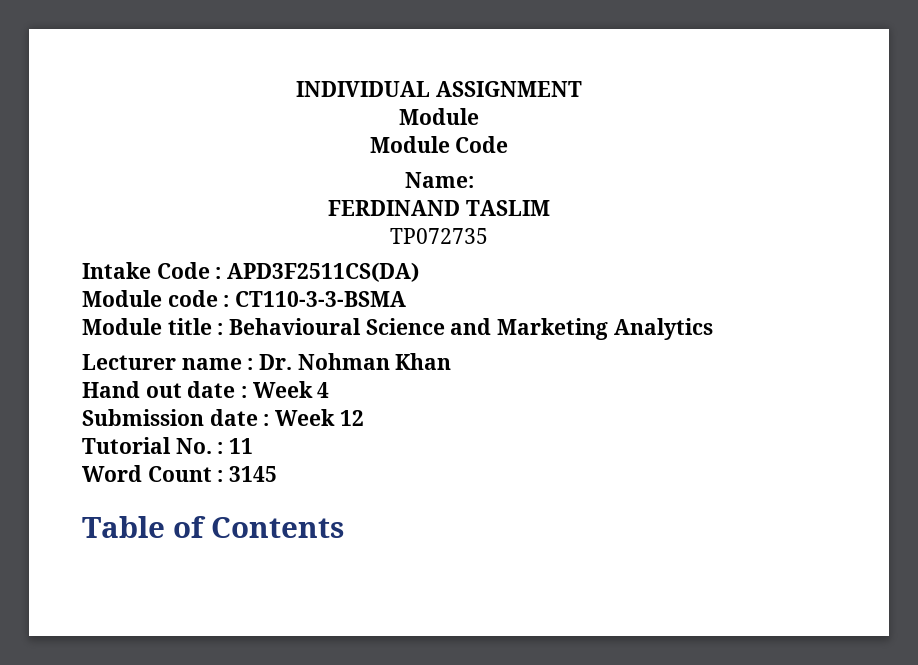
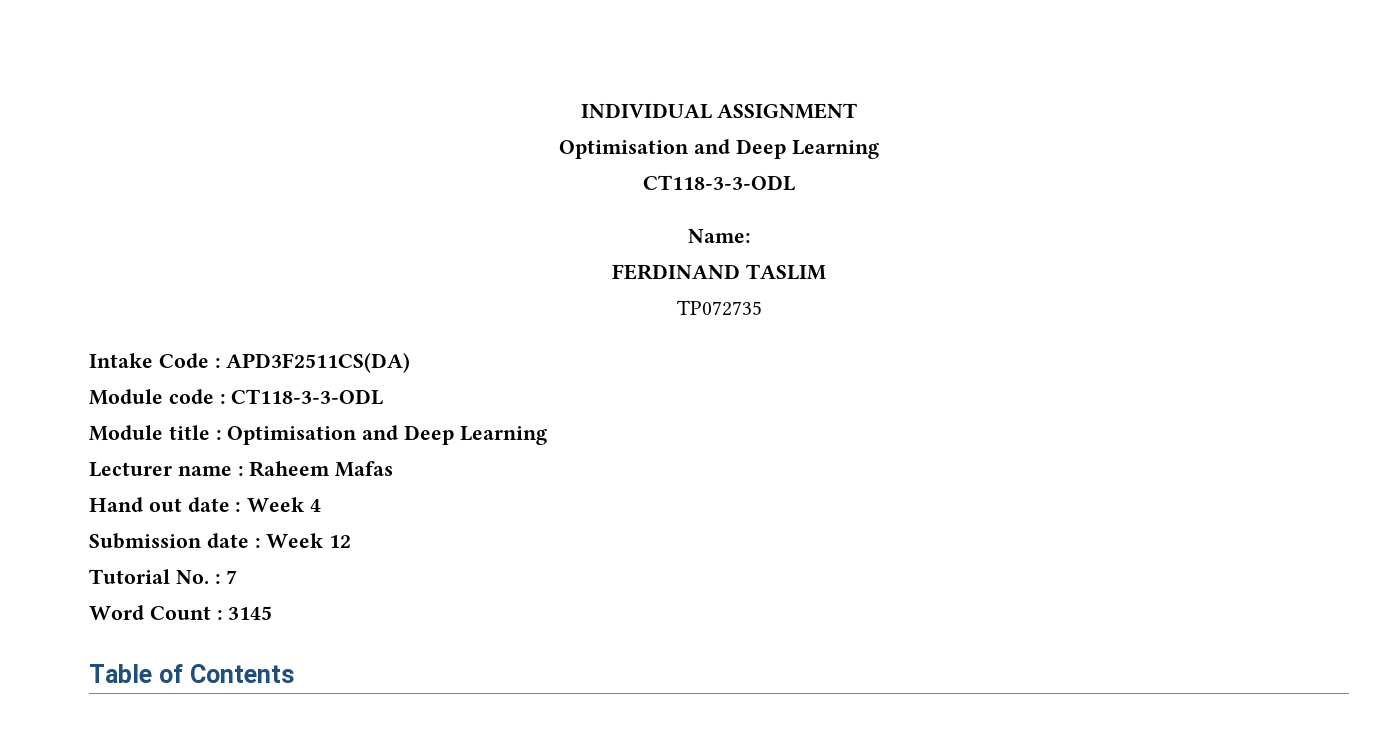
[399,108,479,125] [369,136,509,153] Module // Module Code -> [559,139,879,159] [643,175,795,191] Optimisation and Deep Learning // CT118-3-3-ODL
[235,291,407,307] CT110-3-3-BSMA -> [231,389,384,405] CT118-3-3-ODL
[229,318,713,340] Behavioural Science and Marketing Analytics -> [227,425,547,445] Optimisation and Deep Learning
[259,353,452,370] Dr. Nohman Khan -> [249,461,394,477] Raheem Mafas
[229,438,254,454] 11 -> [226,570,238,584] 7

